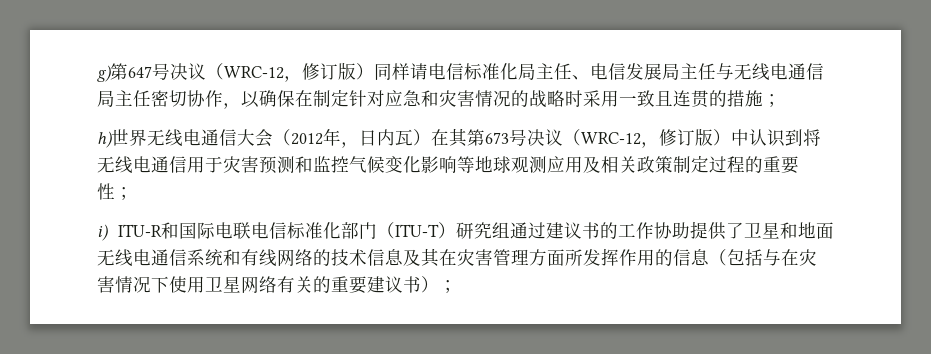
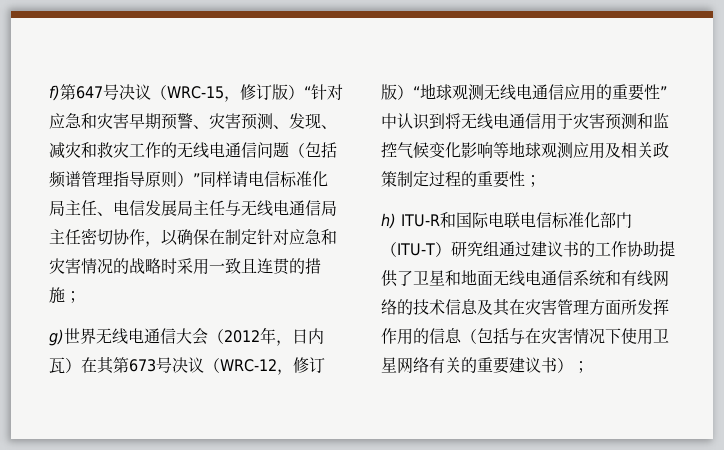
[97,65,111,82] g) -> [49,85,60,101] f)
[224,62,374,82] WRC-12，修订版） -> [167,84,343,102] [49,113,337,130] [49,142,337,159] [49,171,200,188] WRC-15，修订版）“针对应急和灾害早期预警、灾害预测、发现、减灾和救灾工作的无线电通信问题（包括频谱管理指导原则）”
[97,131,112,148] h) -> [49,329,64,346] g)
(731, 137) none -> [413,83,667,101] “地球观测无线电通信应用的重要性”
[97,224,108,241] i) -> [381,213,396,229] h)

